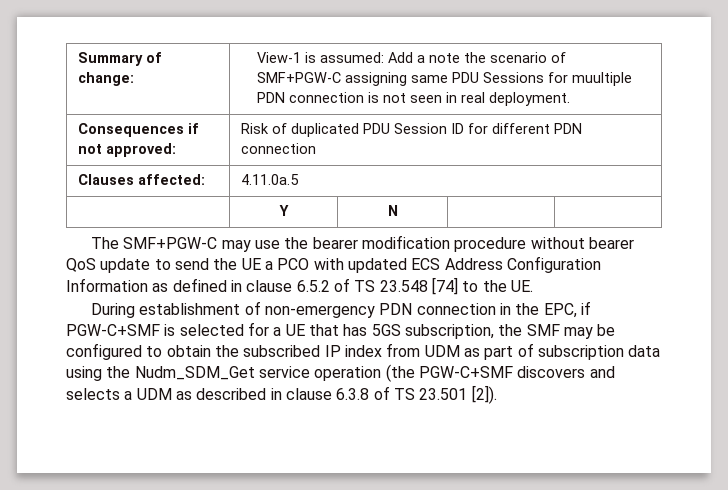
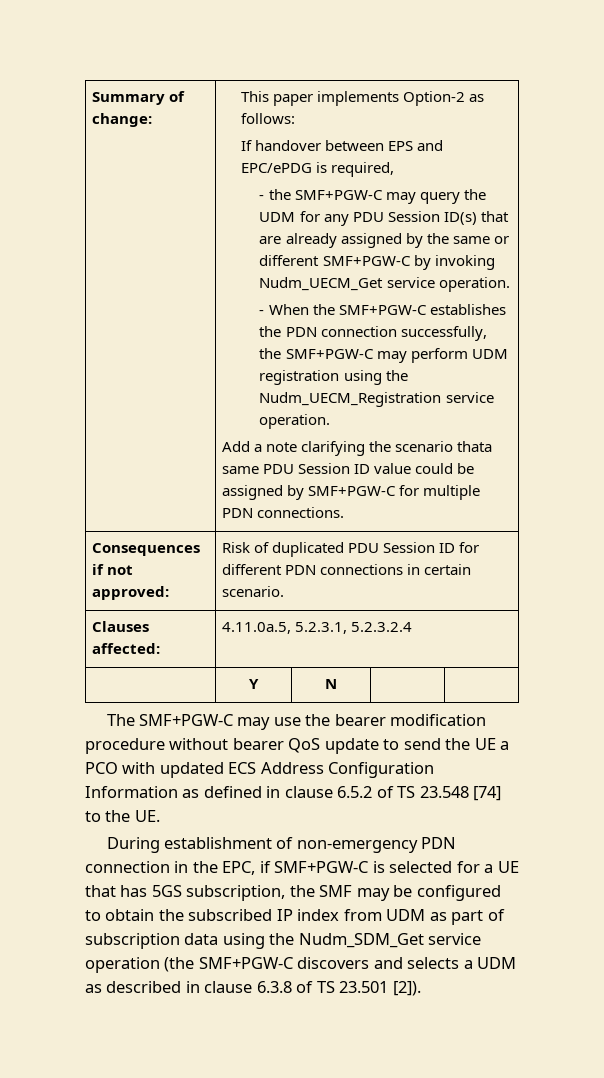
[257,52,385,63] View-1 is assumed: -> [240,91,484,106] [240,113,295,124] [240,140,443,151] [240,162,394,177] [259,189,486,204] [259,211,509,226] [259,233,509,248] [259,255,495,270] [259,277,510,292] [259,304,506,315] [259,326,487,341] [259,348,508,363] [259,370,408,385] [259,392,494,407] [259,414,331,429] This paper implements Option-2 as follows: // If handover between EPS and EPC/ePDG is required, // - the SMF+PGW-C may query the UDM for any PDU Session ID(s) that are already assigned by the same or different SMF+PGW-C by invoking Nudm_UECM_Get service operation. // - When the SMF+PGW-C establishes the PDN connection successfully, the SMF+PGW-C may perform UDM registration using the Nudm_UECM_Registration service operation. //
(461, 58) none -> [300,441,365,456] clarifying
[551,52,567,63] [257,72,633,86] [257,92,571,106] of SMF+PGW-C assigning same PDU Sessions for muultiple PDN connection is not seen in real deployment. -> [457,441,493,452] [221,463,475,474] [221,485,480,500] [221,507,344,518] thata same PDU Session ID value could be assigned by SMF+PGW-C for multiple PDN connections.
[240,143,316,154] connection -> [319,564,471,575] [221,586,284,597] connections in certain scenario.
[240,174,299,185] 4.11.0a.5 -> [221,622,412,634] 4.11.0a.5, 5.2.3.1, 5.2.3.2.4
[66,324,160,336] PGW-C+SMF -> [274,861,369,873] SMF+PGW-C
[418,366,513,378] PGW-C+SMF -> [198,957,293,969] SMF+PGW-C

